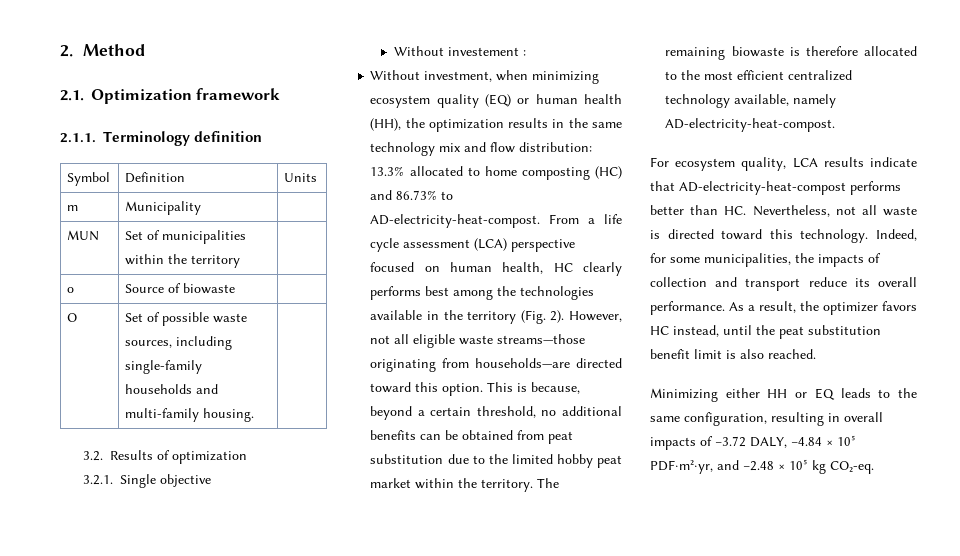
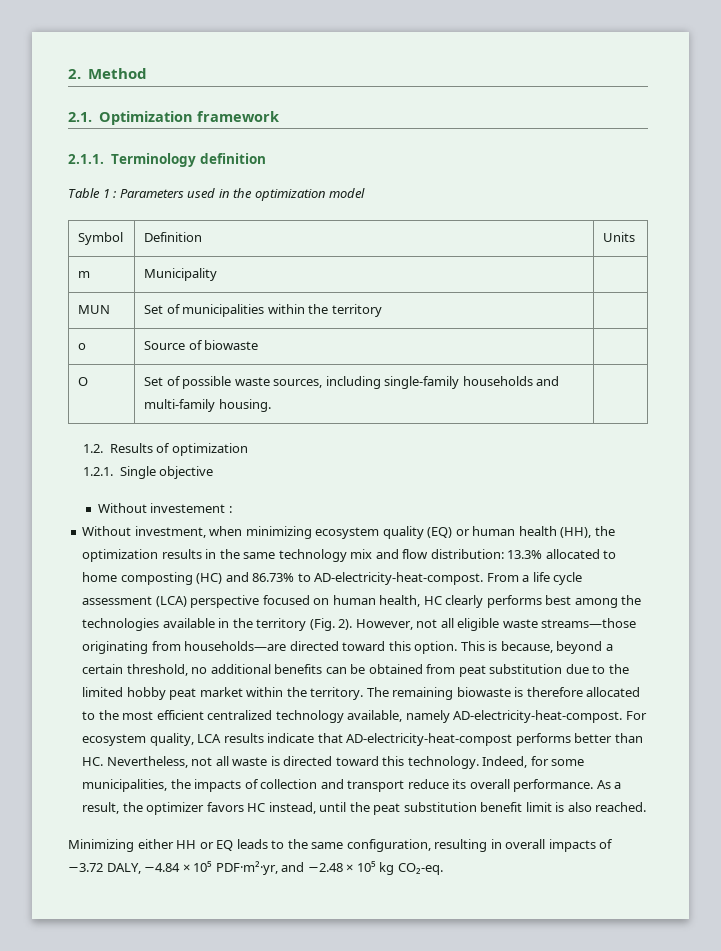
(263, 136) none -> [68,188,366,201] // Table 1 : Parameters used in the optimization model
[83,451,104,461] 3.2. -> [83,444,104,453] 1.2.
[83,475,114,485] 3.2.1. -> [83,467,114,476] 1.2.1.
(836, 125) // -> (623, 716) none

